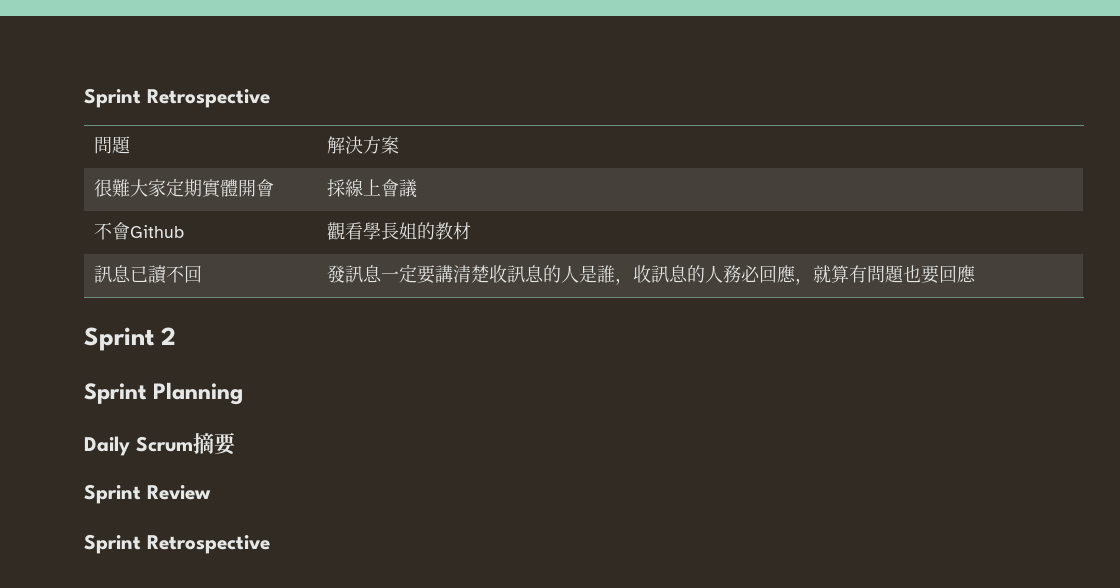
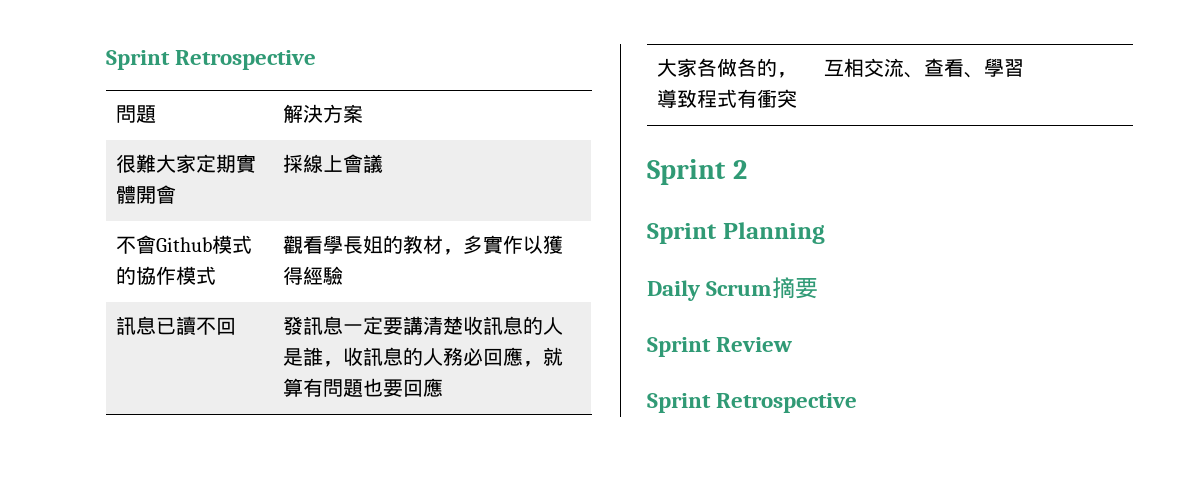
(185, 231) none -> [212,235,253,254] [116,266,217,285] 模式的協作模式
(472, 231) none -> [443,235,564,255] [283,266,344,285] ，多實作以獲得經驗
(977, 274) none -> [657,58,798,78] [657,89,798,108] [824,58,1025,78] // 大家各做各的，導致程式有衝突 | 互相交流、查看、學習

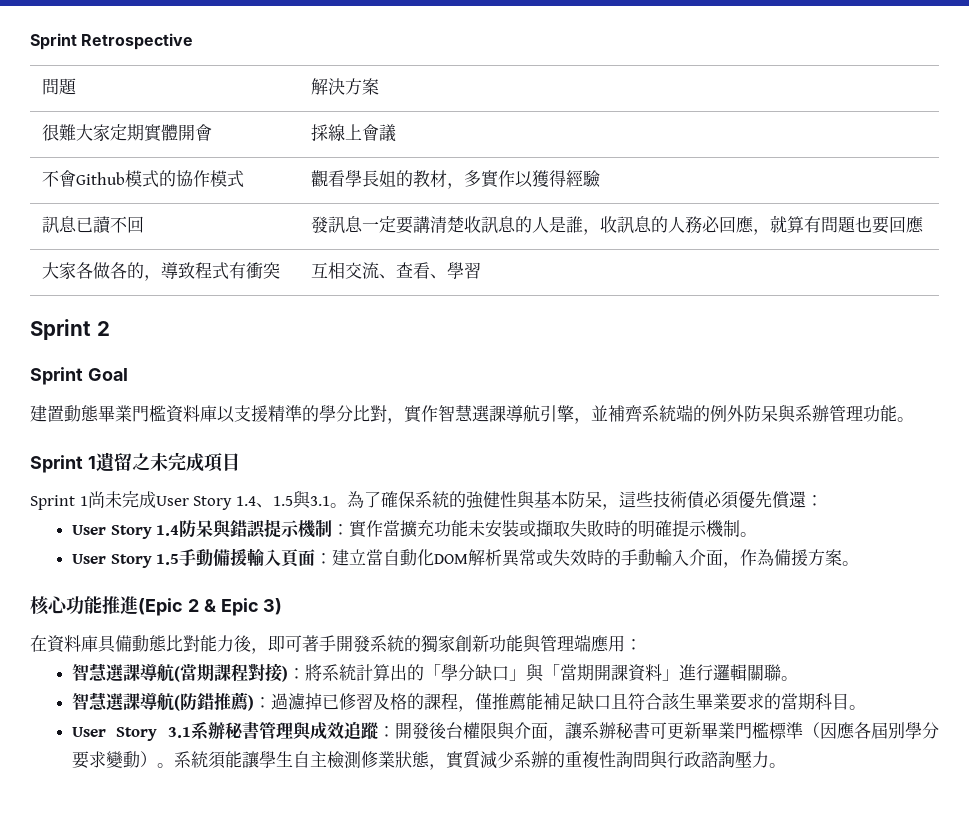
[722,222,825,244] [647,277,819,301] [647,337,793,357] [647,393,858,413] Planning // Daily Scrum摘要 // Sprint Review // Sprint Retrospective -> [87,368,128,381] [30,404,914,424] [30,452,240,473] [30,491,823,510] [71,519,758,539] [71,548,860,568] [30,596,283,616] [30,634,642,654] [71,663,798,682] [71,692,866,712] [71,721,939,741] [71,751,786,770] Goal // 建置動態畢業門檻資料庫以支援精準的學分比對，實作智慧選課導航引擎，並補齊系統端的例外防呆與系辦管理功能。 // Sprint 1遺留之未完成項目 // Sprint 1尚未完成User Story 1.4、1.5與3.1。為了確保系統的強健性與基本防呆，這些技術債必須優先償還： // User Story 1.4防呆與錯誤提示機制：實作當擴充功能未安裝或擷取失敗時的明確提示機制。 // User Story 1.5手動備援輸入頁面：建立當自動化DOM解析異常或失效時的手動輸入介面，作為備援方案。 // 核心功能推進(Epic 2 & Epic 3) // 在資料庫具備動態比對能力後，即可著手開發系統的獨家創新功能與管理端應用： // 智慧選課導航(當期課程對接)：將系統計算出的「學分缺口」與「當期開課資料」進行邏輯關聯。 // 智慧選課導航(防錯推薦)：過濾掉已修習及格的課程，僅推薦能補足缺口且符合該生畢業要求的當期科目。 // User Story 3.1系辦秘書管理與成效追蹤：開發後台權限與介面，讓系辦秘書可更新畢業門檻標準（因應各屆別學分要求變動）。系統須能讓學生自主檢測修業狀態，實質減少系辦的重複性詢問與行政諮詢壓力。

